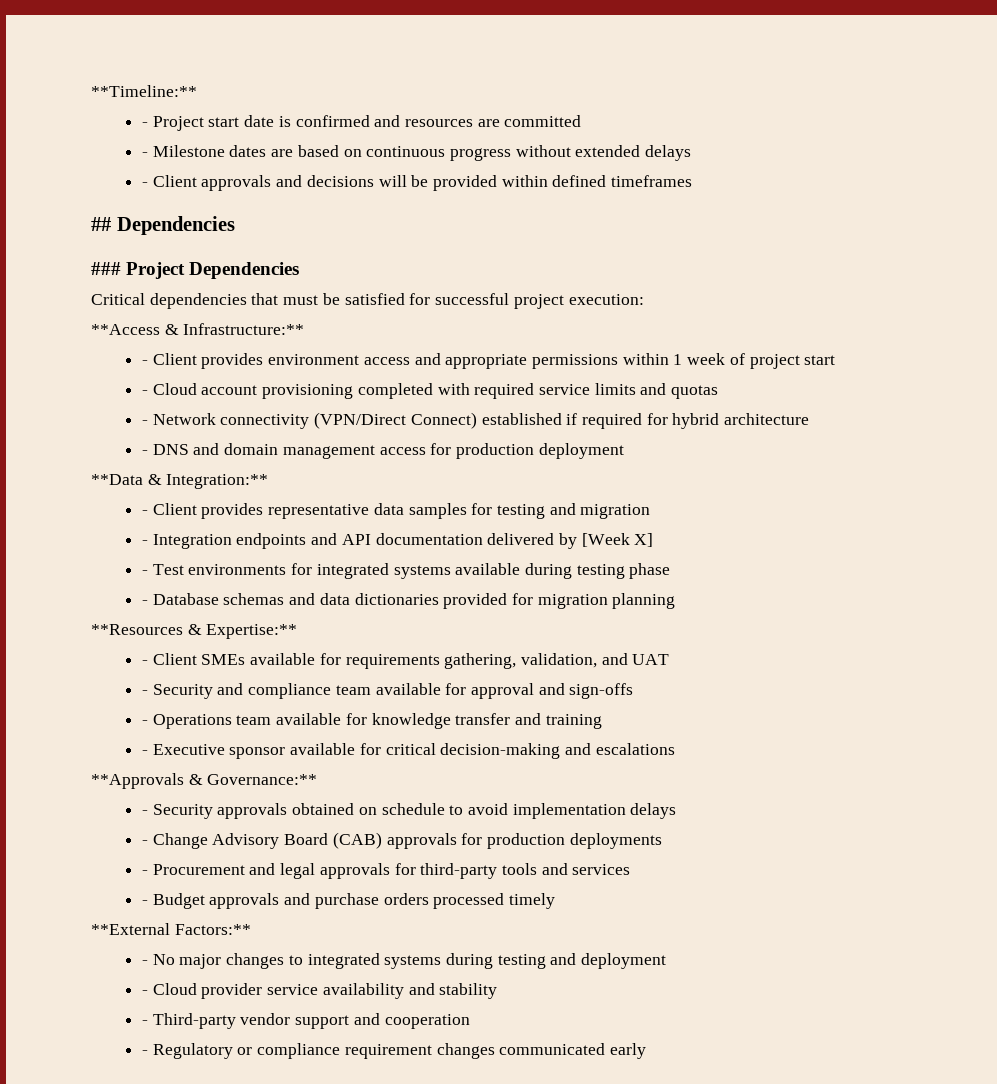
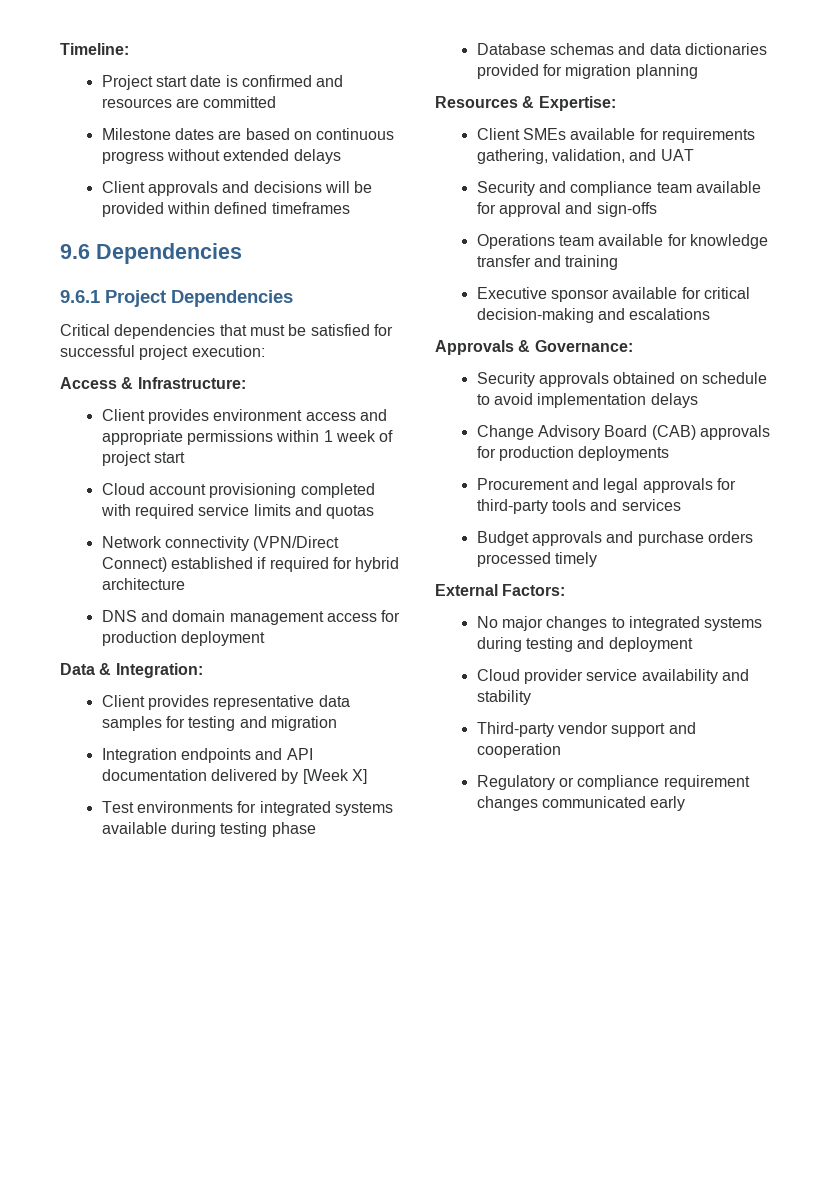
[91,85,197,97] [141,122,148,127] **Timeline:** // - -> [60,43,129,55] Timeline: //
[141,152,148,157] - -> (277, 102) none
[141,182,148,187] - -> (341, 156) none
[91,216,235,235] [91,262,121,275] ## Dependencies // ### -> [60,243,242,264] [60,290,100,303] 9.6 Dependencies // 9.6.1
[91,323,305,335] [141,360,148,365] **Access & Infrastructure:** // - -> [60,377,246,389] Access & Infrastructure: //
[141,390,148,395] - -> (185, 457) none
[141,420,148,425] - -> (375, 512) none
[141,450,148,455] - -> (185, 584) none
[91,474,269,489] [141,510,148,515] **Data & Integration:** // - -> [60,663,203,678] Data & Integration: //
[141,540,148,545] - -> (337, 723) none
[141,570,148,575] - -> (367, 776) none
[141,600,148,605] - -> (316, 829) none
[91,624,298,639] [141,660,148,665] **Resources & Expertise:** // - -> [435,96,616,111] Resources & Expertise: //
[141,690,148,695] - -> (694, 155) none
[141,720,148,725] - -> (657, 209) none
[141,750,148,755] - -> (619, 262) none
[91,773,318,789] [141,810,148,815] **Approvals & Governance:** // - -> [435,340,633,355] Approvals & Governance: //
[141,840,148,845] - -> (698, 400) none
[141,870,148,875] - -> (670, 453) none
[141,900,148,905] - -> (681, 505) none
[91,923,251,935] [141,960,148,965] **External Factors:** // - -> [435,584,566,596] External Factors: //
[141,990,148,995] - -> (693, 644) none
[141,1020,148,1025] - -> (531, 697) none
[141,1050,148,1055] - -> (561, 750) none

